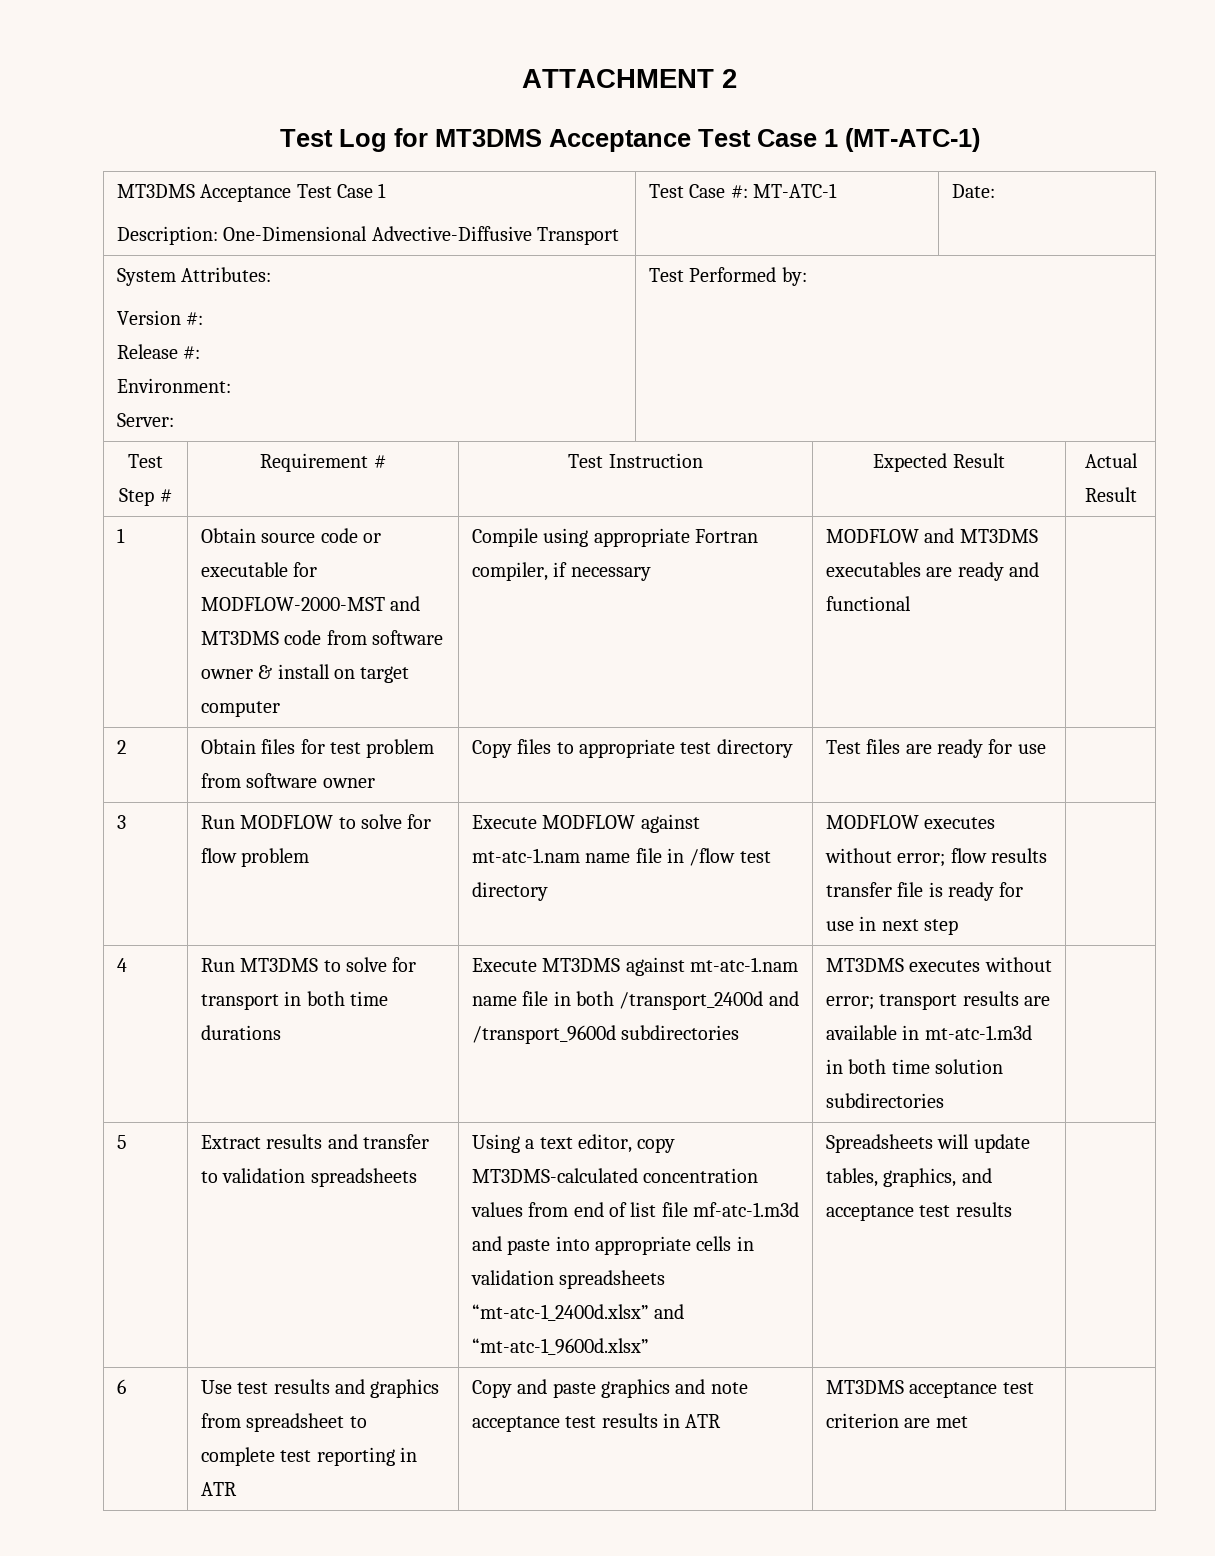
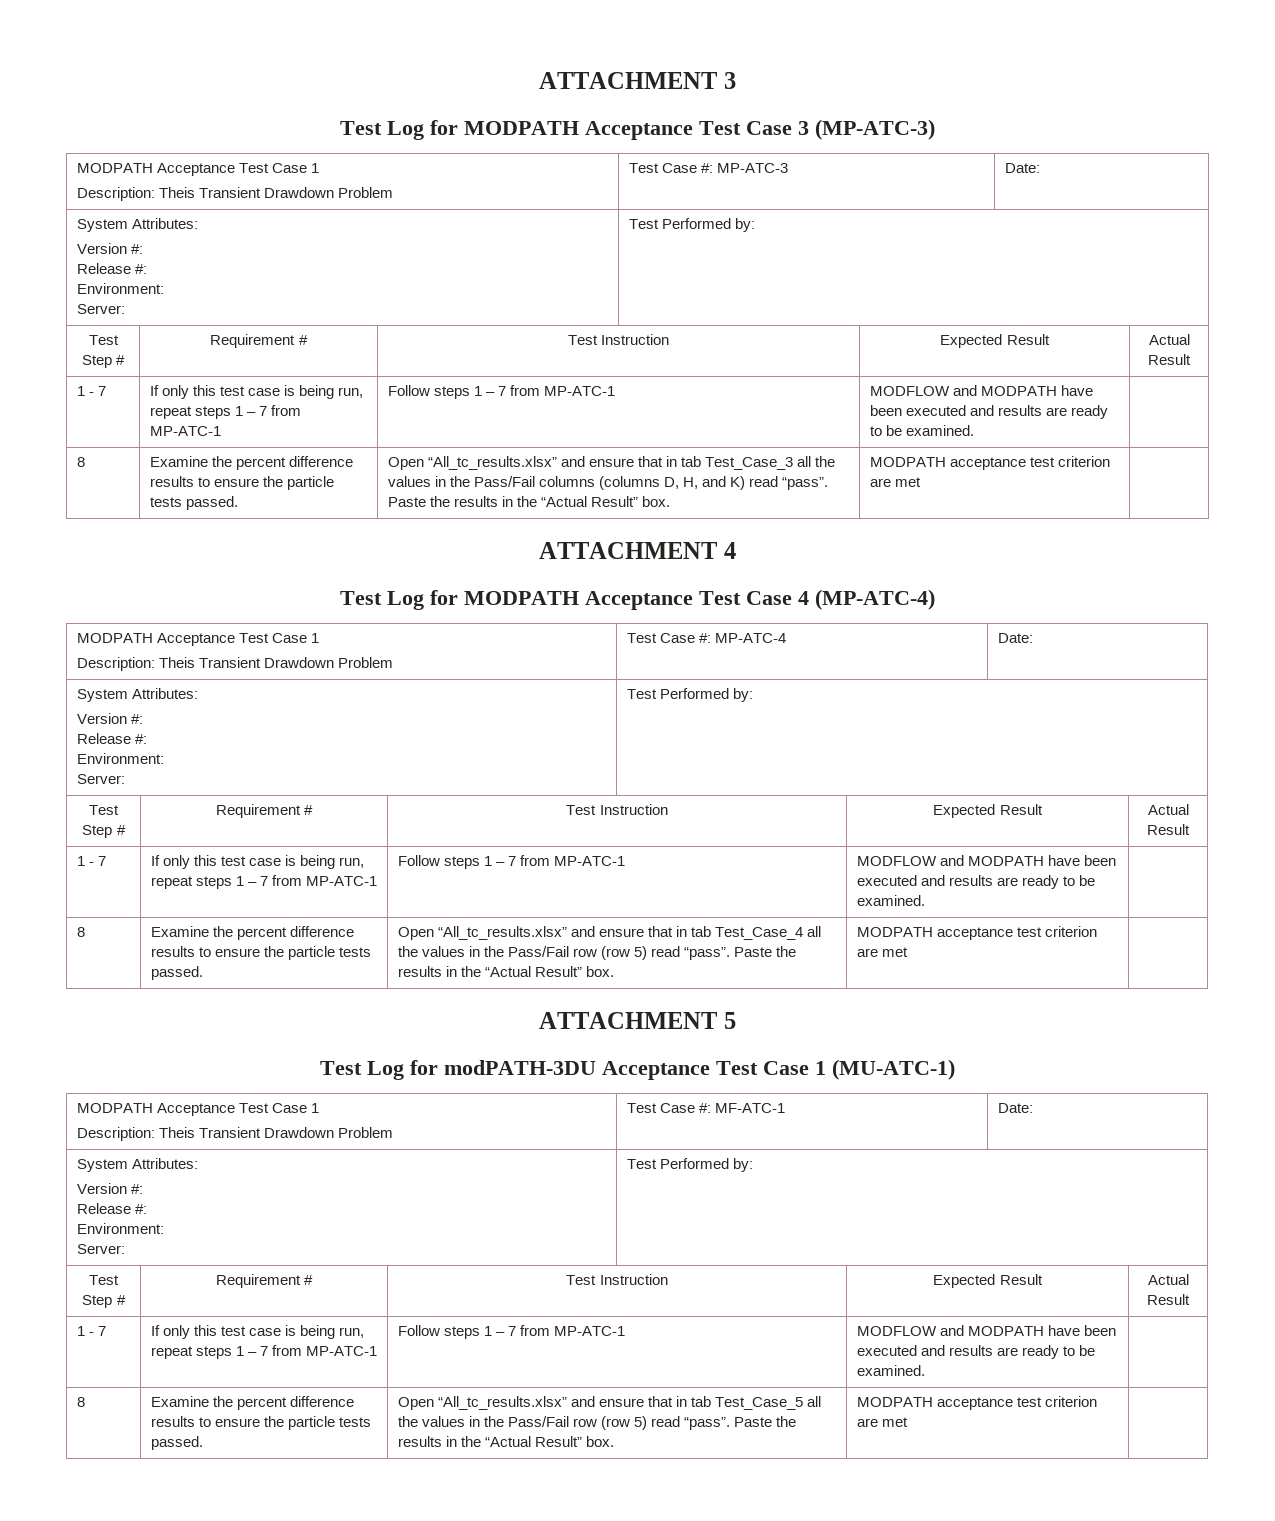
[522,69,737,88] [279,128,980,152] [116,183,387,202] [116,226,619,245] [648,183,837,198] ATTACHMENT 2 // Test Log for MT3DMS Acceptance Test Case 1 (MT-ATC-1) // MT3DMS Acceptance Test Case 1 // Description: One-Dimensional Advective-Diffusive Transport | Test Case #: MT-ATC-1 -> [539,72,736,89] [340,119,935,140] [76,163,319,176] [76,187,393,201] [628,163,788,173] ATTACHMENT 3 // Test Log for MODPATH Acceptance Test Case 3 (MP-ATC-3) // MODPATH Acceptance Test Case 1 // Description: Theis Transient Drawdown Problem | Test Case #: MP-ATC-3
[200,528,381,543] [200,562,318,577] [200,596,421,611] [200,630,443,645] [200,664,410,683] [200,701,280,717] [471,528,758,547] [471,562,651,581] [825,528,1038,543] [825,562,1039,581] [825,596,911,611] [116,740,126,754] [200,739,435,758] [200,773,375,788] [471,739,793,758] [825,739,1046,758] [116,815,126,829] [200,814,432,829] [200,848,310,867] [471,814,700,833] [471,848,771,866] [471,882,548,901] [825,815,996,829] [824,848,1047,867] [825,882,1024,901] [825,916,958,935] [116,958,127,972] [200,957,417,972] [200,991,388,1010] [200,1025,281,1040] [471,957,798,976] [471,991,799,1010] [471,1025,740,1044] [825,957,1052,972] [825,991,1050,1010] [825,1025,1032,1040] [825,1059,1003,1074] [825,1093,944,1108] [116,1135,127,1149] [200,1134,429,1149] [200,1168,417,1187] [471,1134,676,1153] [471,1168,759,1183] [470,1202,800,1217] [471,1236,754,1255] [470,1270,666,1289] [471,1304,685,1321] [471,1338,649,1355] [825,1134,1030,1153] [825,1168,992,1187] [825,1202,1012,1221] [116,1379,126,1394] [200,1379,440,1398] [200,1413,367,1432] [200,1447,417,1466] [200,1482,237,1496] [471,1379,748,1398] [471,1413,722,1432] [825,1380,1034,1398] [825,1413,968,1428] | Obtain source code or executable for MODFLOW-2000-MST and MT3DMS code from software owner & install on target computer | Compile using appropriate Fortran compiler, if necessary | MODFLOW and MT3DMS executables are ready and functional | // 2 | Obtain files for test problem from software owner | Copy files to appropriate test directory | Test files are ready for use | // 3 | Run MODFLOW to solve for flow problem | Execute MODFLOW against mt-atc-1.nam name file in /flow test directory | MODFLOW executes without error; flow results transfer file is ready for use in next step | // 4 | Run MT3DMS to solve for transport in both time durations | Execute MT3DMS against mt-atc-1.nam name file in both /transport_2400d and /transport_9600d subdirectories | MT3DMS executes without error; transport results are available in mt-atc-1.m3d in both time solution subdirectories | // 5 | Extract results and transfer to validation spreadsheets | Using a text editor, copy MT3DMS-calculated concentration values from end of list file mf-atc-1.m3d and paste into appropriate cells in validation spreadsheets “mt-atc-1_2400d.xlsx” and “mt-atc-1_9600d.xlsx” | Spreadsheets will update tables, graphics, and acceptance test results | // 6 | Use test results and graphics from spreadsheet to complete test reporting in ATR | Copy and paste graphics and note acceptance test results in ATR | MT3DMS acceptance test criterion are met | -> [88,386,106,396] [149,385,363,399] [149,405,301,419] [149,426,221,436] [387,385,615,399] [869,385,1093,396] [869,405,1108,419] [869,425,974,436] [76,457,85,467] [149,456,353,470] [149,476,334,490] [149,496,238,510] [387,456,835,470] [387,476,829,490] [387,496,670,507] [869,456,1110,470] [869,477,921,487] [539,542,736,559] [340,589,935,610] [76,633,319,646] [76,657,393,671] [626,633,786,643] [997,633,1033,643] [76,688,198,702] [76,713,143,724] [76,733,147,744] [76,753,164,764] [76,774,125,784] [626,688,753,702] [89,805,119,815] [82,825,126,838] [215,804,314,818] [566,804,668,815] [933,804,1043,818] [1147,804,1189,815] [1147,824,1190,835] [76,856,106,866] [150,855,364,869] [150,875,377,889] [397,855,625,869] [856,855,1116,866] [856,875,1095,889] [856,895,925,906] [76,927,85,937] [150,926,354,940] [150,946,371,960] [150,966,203,980] [397,926,821,940] [397,946,797,960] [397,966,614,977] [856,926,1097,940] [856,947,908,957] [539,1012,736,1029] [320,1059,955,1080] [76,1103,319,1116] [76,1127,393,1141] [626,1103,785,1113] [997,1103,1033,1113] [76,1158,198,1172] [76,1183,143,1194] [76,1203,147,1214] [76,1223,164,1234] [76,1244,125,1254] [626,1158,753,1172] [89,1275,119,1285] [82,1295,126,1308] [215,1274,314,1288] [566,1274,668,1285] [933,1274,1043,1288] [1147,1274,1189,1285] [1147,1294,1190,1305] [76,1326,106,1336] [150,1325,364,1339] [150,1345,377,1359] [397,1325,625,1339] [856,1325,1116,1336] [856,1345,1095,1359] [856,1365,925,1376] [76,1397,85,1407] [150,1396,354,1410] [150,1416,371,1430] [150,1436,203,1450] [397,1396,821,1410] [397,1416,797,1430] [397,1436,614,1447] [856,1396,1097,1410] [856,1417,908,1427] - 7 | If only this test case is being run, repeat steps 1 – 7 from MP-ATC-1 | Follow steps 1 – 7 from MP-ATC-1 | MODFLOW and MODPATH have been executed and results are ready to be examined. | // 8 | Examine the percent difference results to ensure the particle tests passed. | Open “All_tc_results.xlsx” and ensure that in tab Test_Case_3 all the values in the Pass/Fail columns (columns D, H, and K) read “pass”. Paste the results in the “Actual Result” box. | MODPATH acceptance test criterion are met | // ATTACHMENT 4 // Test Log for MODPATH Acceptance Test Case 4 (MP-ATC-4) // MODPATH Acceptance Test Case 1 // Description: Theis Transient Drawdown Problem | Test Case #: MP-ATC-4 | Date: // System Attributes: // Version #: // Release #: // Environment: // Server: | Test Performed by: // Test Step # | Requirement # | Test Instruction | Expected Result | Actual Result // 1 - 7 | If only this test case is being run, repeat steps 1 – 7 from MP-ATC-1 | Follow steps 1 – 7 from MP-ATC-1 | MODFLOW and MODPATH have been executed and results are ready to be examined. | // 8 | Examine the percent difference results to ensure the particle tests passed. | Open “All_tc_results.xlsx” and ensure that in tab Test_Case_4 all the values in the Pass/Fail row (row 5) read “pass”. Paste the results in the “Actual Result” box. | MODPATH acceptance test criterion are met | // ATTACHMENT 5 // Test Log for modPATH-3DU Acceptance Test Case 1 (MU-ATC-1) // MODPATH Acceptance Test Case 1 // Description: Theis Transient Drawdown Problem | Test Case #: MF-ATC-1 | Date: // System Attributes: // Version #: // Release #: // Environment: // Server: | Test Performed by: // Test Step # | Requirement # | Test Instruction | Expected Result | Actual Result // 1 - 7 | If only this test case is being run, repeat steps 1 – 7 from MP-ATC-1 | Follow steps 1 – 7 from MP-ATC-1 | MODFLOW and MODPATH have been executed and results are ready to be examined. | // 8 | Examine the percent difference results to ensure the particle tests passed. | Open “All_tc_results.xlsx” and ensure that in tab Test_Case_5 all the values in the Pass/Fail row (row 5) read “pass”. Paste the results in the “Actual Result” box. | MODPATH acceptance test criterion are met |

